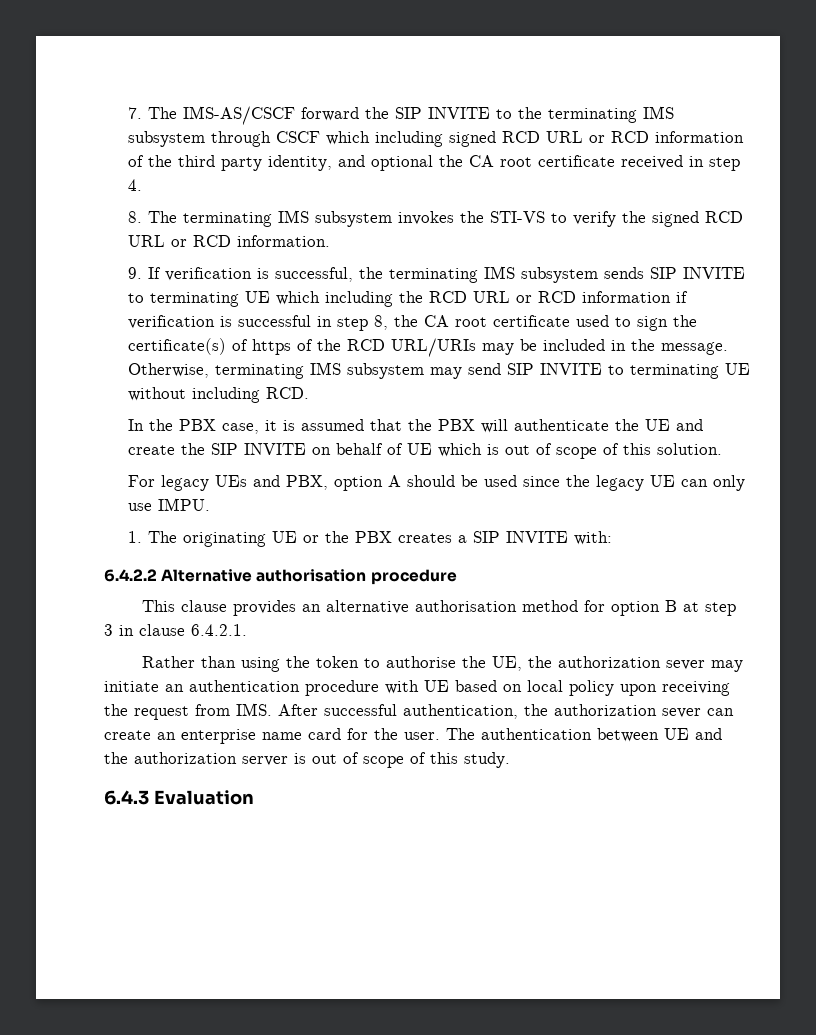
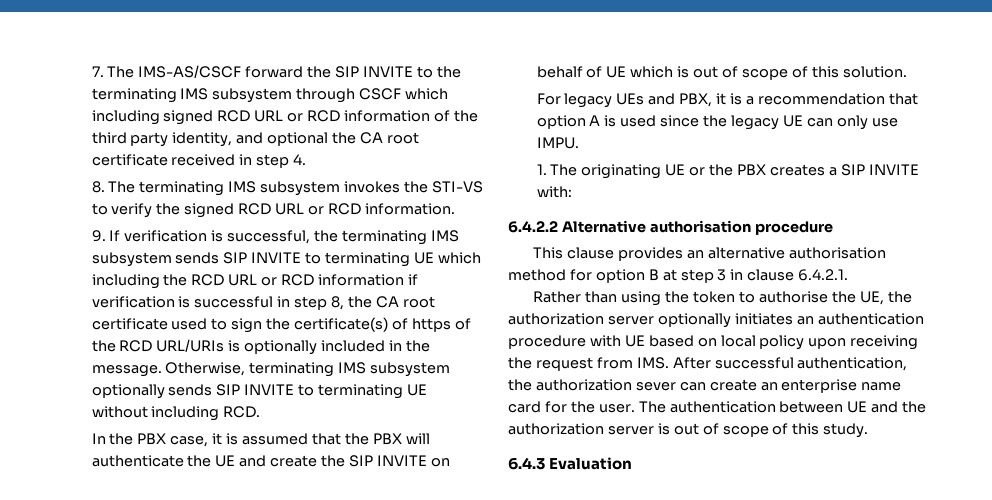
[482,339,538,355] may be -> [228,340,318,355] is optionally
[430,363,502,379] may send -> [91,384,213,399] optionally sends
[334,475,479,491] option A should be -> [716,93,918,105] [536,115,617,129] it is a recommendation that option A is
[666,660,744,672] [104,681,159,692] sever may initiate -> [607,313,793,328] server optionally initiates

